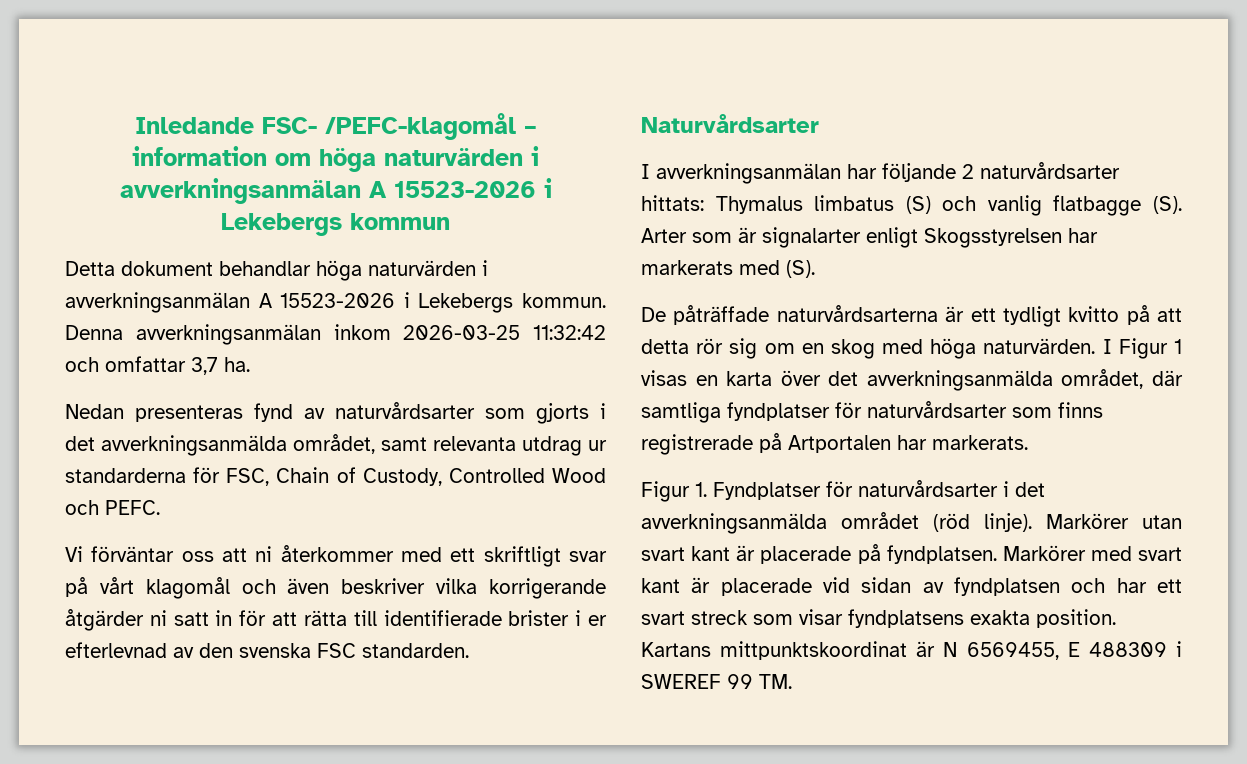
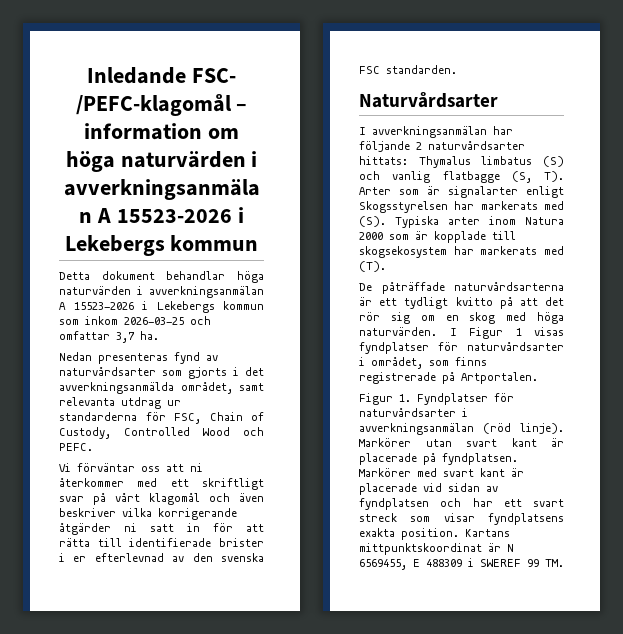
[522,293,606,308] [65,324,321,345] kommun. Denna avverkningsanmälan -> [223,301,264,310] [59,319,79,325] kommun som
[533,325,606,340] 11:32:42 -> (184, 321) none
[1153,196,1182,214] (S). -> [511,171,564,183] (S, T).
(815, 269) none -> [395,216,564,228] [359,231,516,243] [359,246,564,258] [359,261,386,272] Typiska arter inom Natura 2000 som är kopplade till skogsekosystem har markerats med (T).
[641,339,689,354] detta -> [545,297,564,306] det
[695,369,1183,391] [641,402,721,423] en karta över det avverkningsanmälda området, där samtliga -> (564, 331) none
(1007, 409) none -> [359,357,423,369] i området,
[788,435,1028,453] Artportalen har markerats. -> [461,372,538,384] Artportalen.
[1015,482,1045,497] [641,512,919,534] det avverkningsanmälda området -> [359,423,474,435] avverkningsanmälan

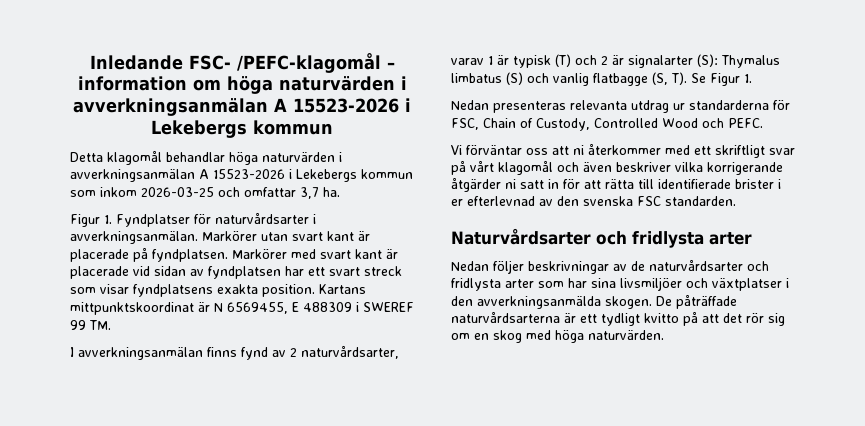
[101,271,155,280] dokument -> [107,150,162,165] klagomål
[59,352,218,364] [59,367,264,379] [59,382,264,394] Nedan presenteras fynd av naturvårdsarter som gjorts i det avverkningsanmälda området, samt -> [70,212,316,227] [70,230,370,244] [70,247,398,262] [70,266,402,279] [70,284,366,297] [70,302,414,315] [70,320,111,330] [70,345,399,360] [451,54,780,68] [451,72,752,86] [451,100,566,113] Figur 1. Fyndplatser för naturvårdsarter i avverkningsanmälan. Markörer utan svart kant är placerade på fyndplatsen. Markörer med svart kant är placerade vid sidan av fyndplatsen har ett svart streck som visar fyndplatsens exakta position. Kartans mittpunktskoordinat är N 6569455, E 488309 i SWEREF 99 TM. // I avverkningsanmälan finns fynd av 2 naturvårdsarter, varav 1 är typisk (T) och 2 är signalarter (S): Thymalus limbatus (S) och vanlig flatbagge (S, T). Se Figur 1. // Nedan presenteras
[359,126,513,138] [359,141,525,152] [359,156,564,168] [359,171,564,183] [359,186,564,198] [359,201,564,213] [359,216,564,228] [359,231,516,243] [359,246,564,258] [359,261,386,272] // I avverkningsanmälan har följande 2 naturvårdsarter hittats: Thymalus limbatus (S) och vanlig flatbagge (S, T). Arter som är signalarter enligt Skogsstyrelsen har markerats med (S). Typiska arter inom Natura 2000 som är kopplade till skogsekosystem har markerats med (T). // -> [596,231,752,248] [451,259,769,274] [451,277,789,291] [451,296,652,309] och fridlysta arter // Nedan följer beskrivningar av de naturvårdsarter och fridlysta arter som har sina livsmiljöer och växtplatser i den avverkningsanmälda skogen.
[449,327,564,339] [359,342,564,354] [359,357,487,369] [359,372,538,384] [359,393,514,405] [359,408,468,417] [359,423,564,435] [359,438,564,447] [359,453,518,465] [359,468,524,477] [359,483,498,495] [359,498,564,510] [359,513,564,525] [359,528,510,540] [359,543,514,555] [359,558,564,570] I Figur 1 visas fyndplatser för naturvårdsarter i området, som finns registrerade på Artportalen. // Figur 1. Fyndplatser för naturvårdsarter i avverkningsanmälan (röd linje). Markörer utan svart kant är placerade på fyndplatsen. Markörer med svart kant är placerade vid sidan av fyndplatsen och har ett svart streck som visar fyndplatsens exakta position. Kartans mittpunktskoordinat är N 6569455, E 488309 i SWEREF 99 TM. -> (664, 335) none

